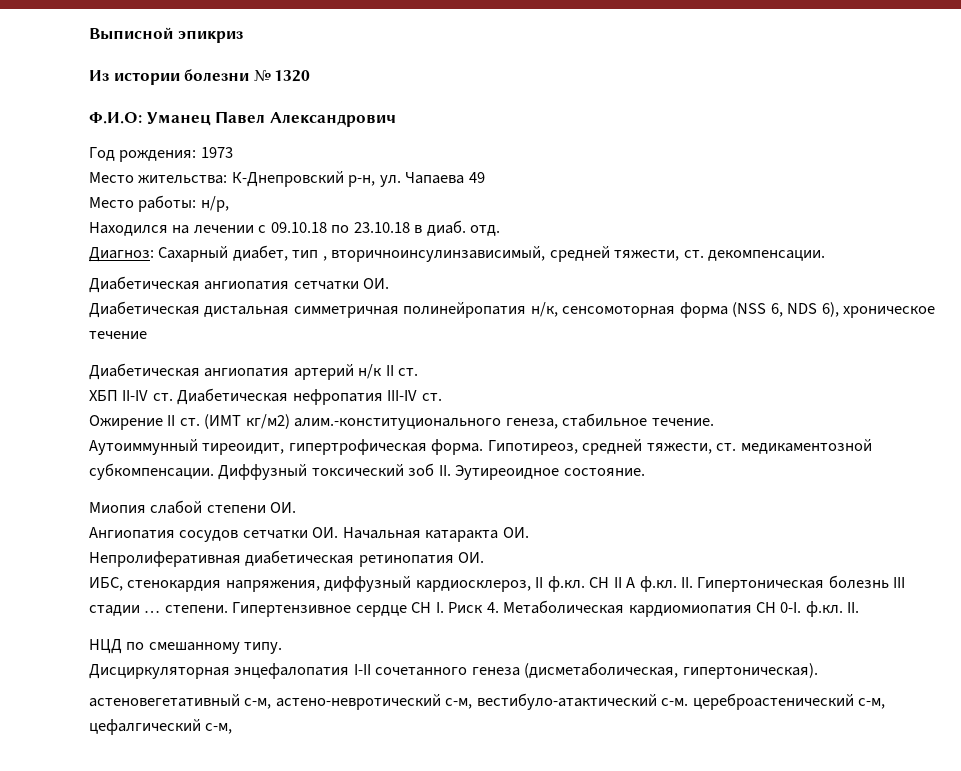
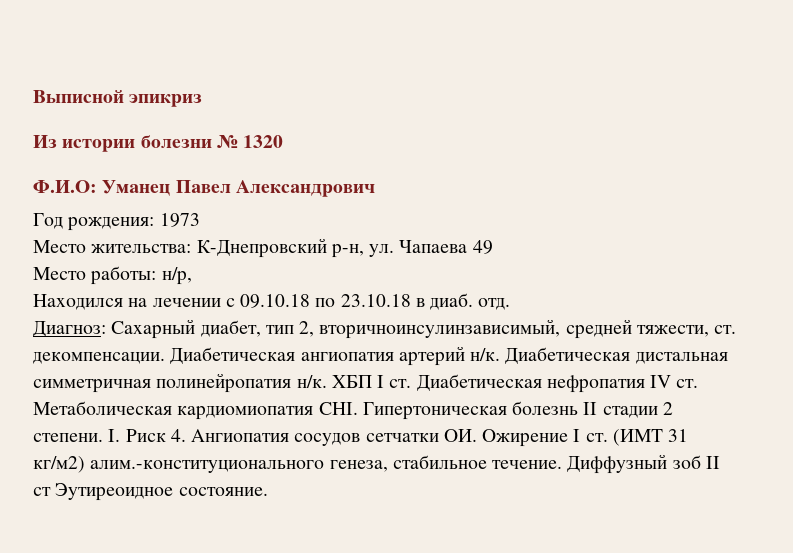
[322,256,327,261] , -> [299,321,315,337] 2,
[89,276,390,293] // Диабетическая ангиопатия сетчатки ОИ. // -> [170,346,501,366] Диабетическая ангиопатия артерий н/к.
[530,302,936,318] [89,331,147,339] [89,363,419,380] [89,390,149,401] н/к, сенсомоторная форма (NSS 6, NDS 6), хроническое течение // Диабетическая ангиопатия артерий н/к II ст. // ХБП II-IV -> [296,375,385,388] н/к. ХБП I
[387,390,442,401] [89,415,176,430] III-IV ст. // Ожирение II -> [650,375,699,388] [33,401,673,420] [33,429,581,447] IV ст. Метаболическая кардиомиопатия СНI. Гипертоническая болезнь II стадии 2 степени. I. Риск 4. Ангиопатия сосудов сетчатки ОИ. Ожирение I
(242, 421) none -> [668,429,689,442] 31
[89,439,872,455] [89,463,645,480] [89,500,297,514] [89,527,529,542] [89,550,485,567] [89,575,906,592] [89,600,860,617] [89,639,283,654] [89,662,818,679] [89,693,886,710] [89,719,233,735] // Аутоиммунный тиреоидит, гипертрофическая форма. Гипотиреоз, средней тяжести, ст. медикаментозной субкомпенсации. Диффузный токсический зоб II. Эутиреоидное состояние. // Миопия слабой степени ОИ. // Ангиопатия сосудов сетчатки ОИ. Начальная катаракта ОИ. // Непролиферативная диабетическая ретинопатия ОИ. // ИБС, стенокардия напряжения, диффузный кардиосклероз, II ф.кл. СН II А ф.кл. II. Гипертоническая болезнь III стадии … степени. Гипертензивное сердце СН I. Риск 4. Метаболическая кардиомиопатия СН 0-I. ф.кл. II. // НЦД по смешанному типу. // Дисциркуляторная энцефалопатия I-II сочетанного генеза (дисметаболическая, гипертоническая). // астеновегетативный с-м, астено-невротический с-м, вестибуло-атактический с-м. цереброастенический с-м, цефалгический с-м, -> [567,454,720,474] [33,483,268,501] Диффузный зоб II ст Эутиреоидное состояние.

